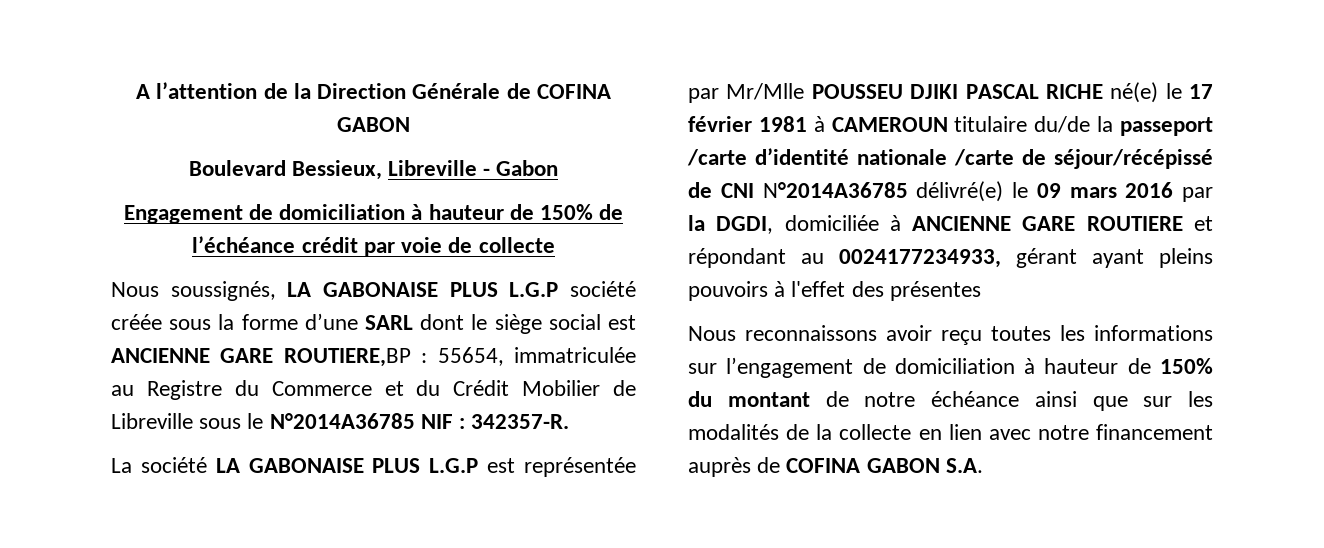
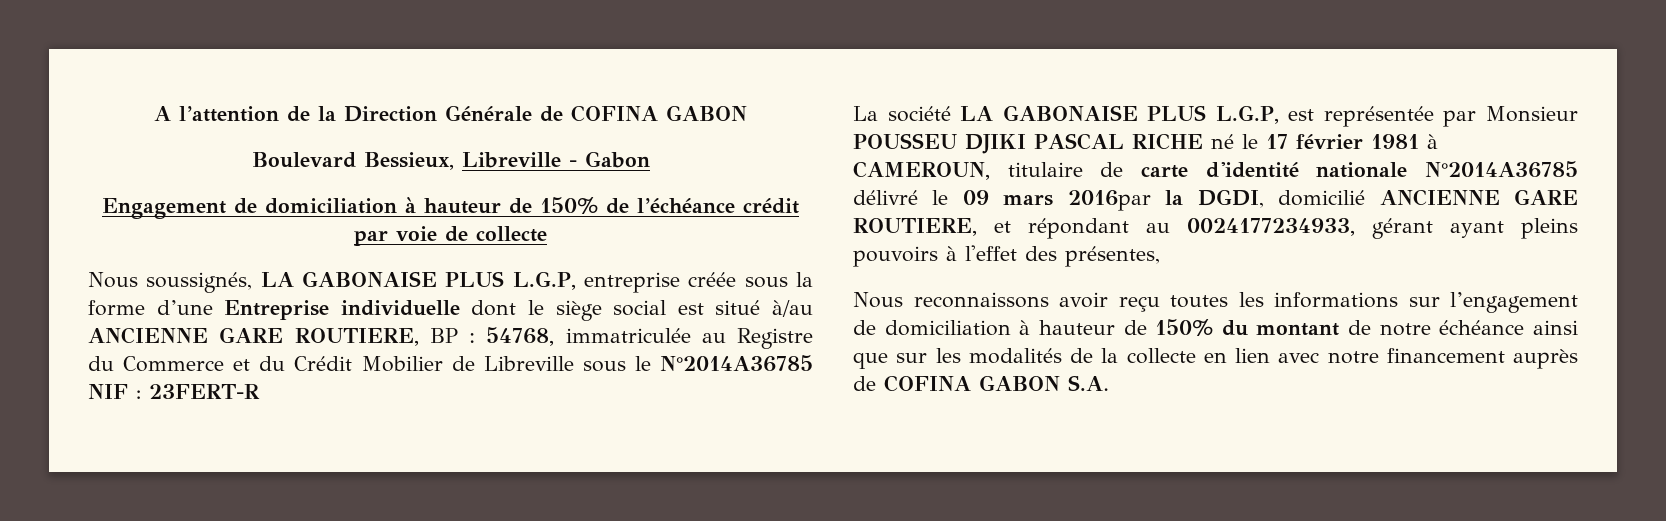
[509,281,636,297] L.G.P société -> [512,271,680,293] L.G.P, entreprise
[365,315,413,330] SARL -> [224,300,460,320] Entreprise individuelle
[111,347,504,367] ANCIENNE GARE ROUTIERE,BP : 55654, -> [715,300,814,317] [88,327,555,346] situé à/au ANCIENNE GARE ROUTIERE, BP : 54768,
[471,414,570,429] 342357-R. -> [149,384,260,399] 23FERT-R
[429,458,479,473] L.G.P -> [1215,105,1279,124] L.G.P,
[726,83,805,100] Mr/Mlle -> [1486,106,1578,122] Monsieur
[1110,82,1159,103] né(e) -> [1210,134,1234,149] né
[831,116,1213,136] [687,148,1213,169] [688,181,1213,202] [688,215,1183,234] CAMEROUN titulaire du/de la passeport /carte d’identité nationale /carte de séjour/récépissé de CNI N°2014A36785 délivré(e) le 09 mars 2016 par la DGDI, domiciliée à ANCIENNE GARE ROUTIERE -> [853,161,1578,180] [853,189,1578,211] [853,218,977,236] CAMEROUN, titulaire de carte d'identité nationale N°2014A36785 délivré le 09 mars 2016par la DGDI, domicilié ANCIENNE GARE ROUTIERE,
[889,281,981,301] présentes -> [1065,246,1160,267] présentes,

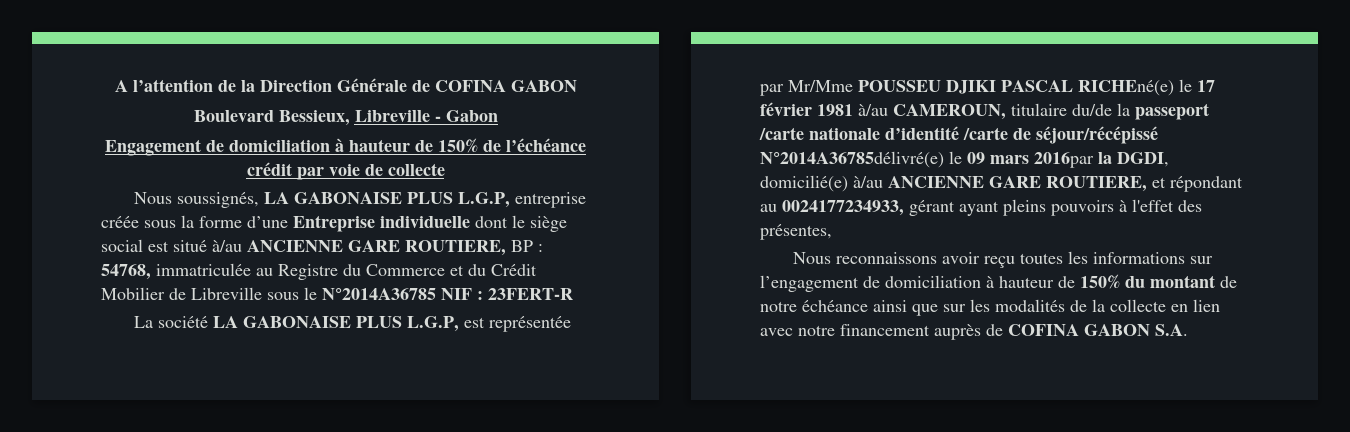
[1486,106,1578,122] Monsieur -> [788,80,853,92] Mr/Mme
[1131,133,1234,150] RICHE né -> [1078,80,1174,96] RICHEné(e)
[1426,134,1438,149] à -> [858,104,888,116] à/au
[1100,161,1578,178] [853,190,918,205] de carte d'identité nationale N°2014A36785 délivré -> [1072,103,1209,120] [759,126,1158,144] [760,151,944,168] du/de la passeport /carte nationale d’identité /carte de séjour/récépissé N°2014A36785délivré(e)
[1278,190,1366,206] domicilié -> [760,175,883,192] domicilié(e) à/au

